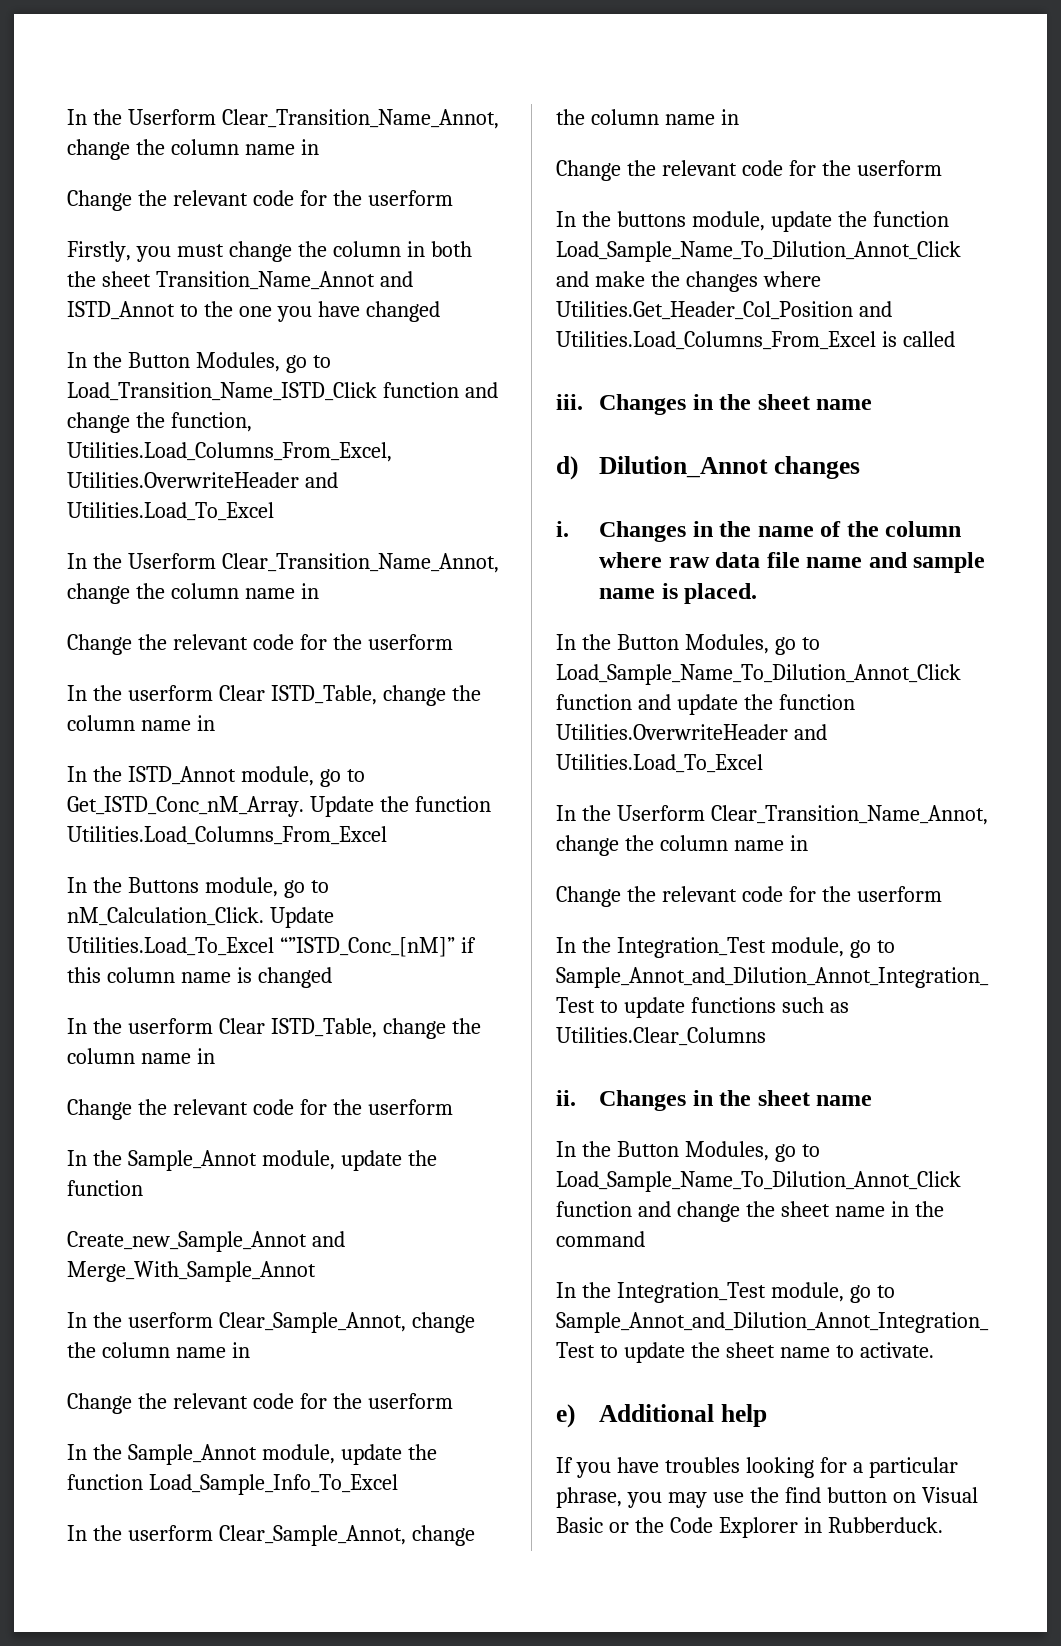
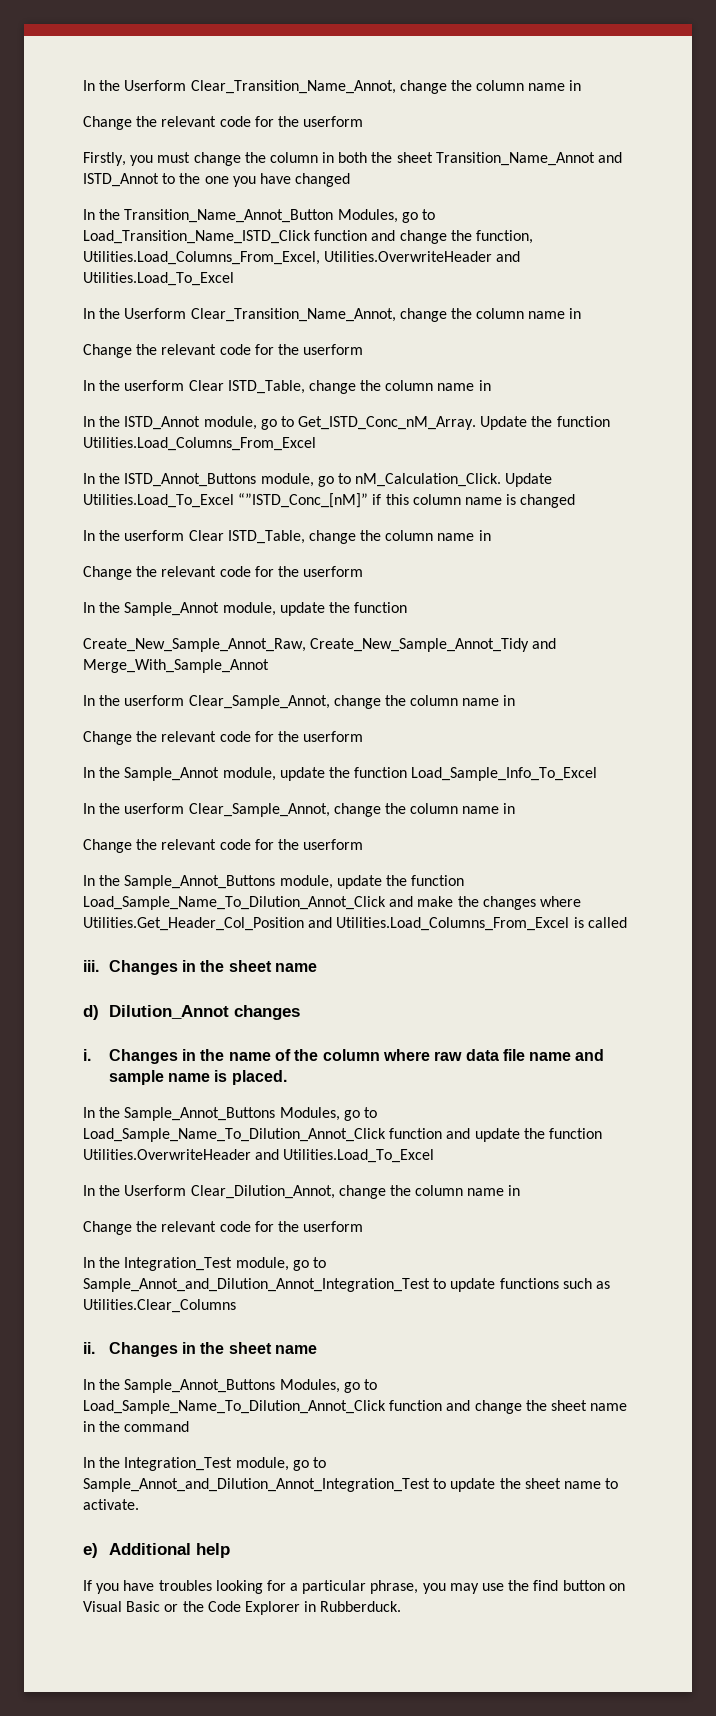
[127,352,190,368] Button -> [124,209,334,223] Transition_Name_Annot_Button
[127,877,199,893] Buttons -> [124,473,257,487] ISTD_Annot_Buttons
[67,1231,307,1252] Create_new_Sample_Annot -> [83,638,530,652] Create_New_Sample_Annot_Raw, Create_New_Sample_Annot_Tidy
[616,211,686,227] buttons -> [124,875,276,889] Sample_Annot_Buttons
[616,634,679,650] Button -> [124,1107,276,1121] Sample_Annot_Buttons
[710,805,988,825] Clear_Transition_Name_Annot, -> [190,1185,335,1199] Clear_Dilution_Annot,
[616,1141,679,1157] Button -> [124,1379,276,1393] Sample_Annot_Buttons

